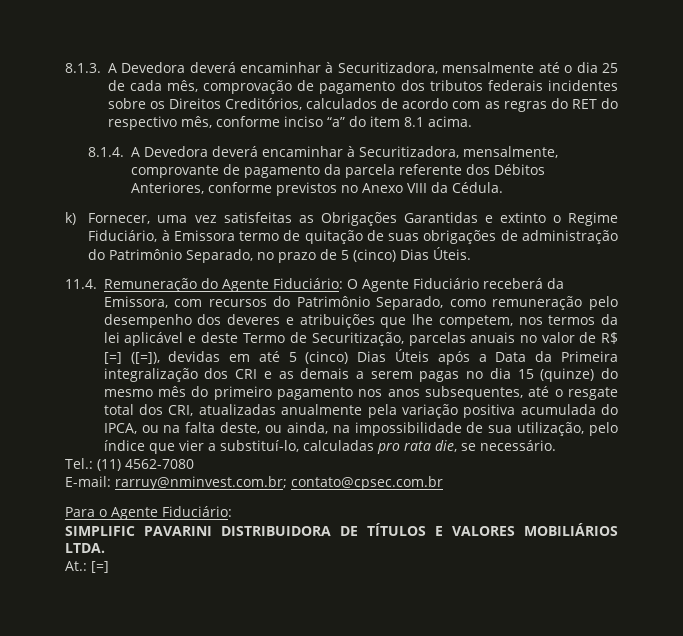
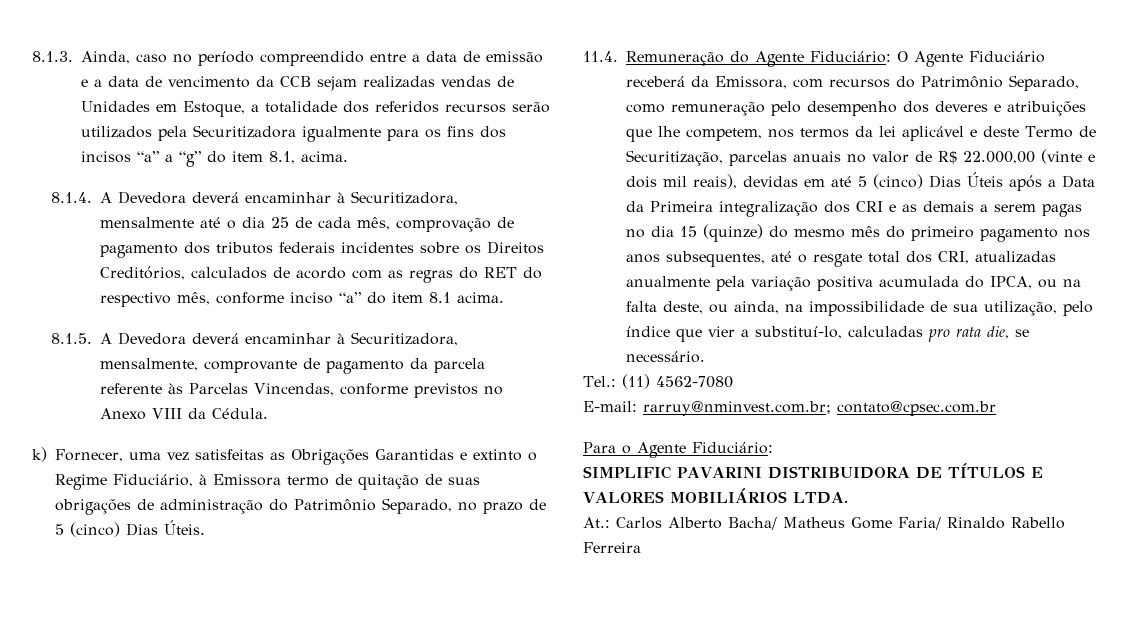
(101, 68) none -> [81,51,543,66] [81,76,514,91] [81,101,550,117] [81,125,506,142] [81,151,348,167] [51,192,93,203] Ainda, caso no período compreendido entre a data de emissão e a data de vencimento da CCB sejam realizadas vendas de Unidades em Estoque, a totalidade dos referidos recursos serão utilizados pela Securitizadora igualmente para os fins dos incisos “a” a “g” do item 8.1, acima. // 8.1.4.
[88,147,125,157] 8.1.4. -> [51,333,93,344] 8.1.5.
[466,164,546,175] [131,182,205,194] dos Débitos Anteriores, -> [168,383,335,396] às Parcelas Vincendas,
[103,352,160,364] [=] ([=]), -> [963,149,1095,164] [626,174,737,189] 22.000,00 (vinte e dois mil reais),
[91,561,109,573] [=] -> [616,517,1065,530] [583,542,641,553] Carlos Alberto Bacha/ Matheus Gome Faria/ Rinaldo Rabello Ferreira

